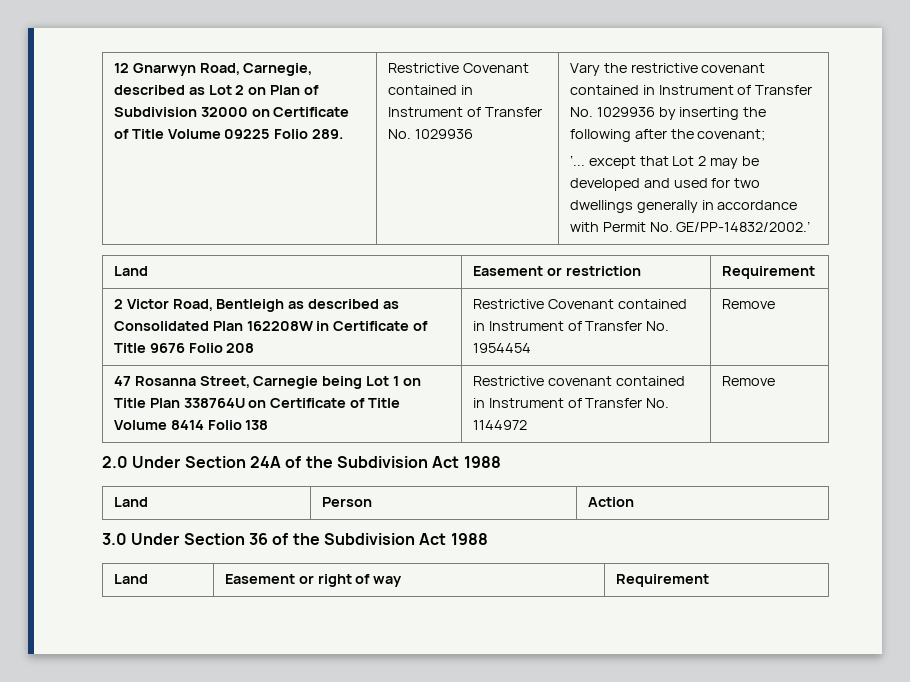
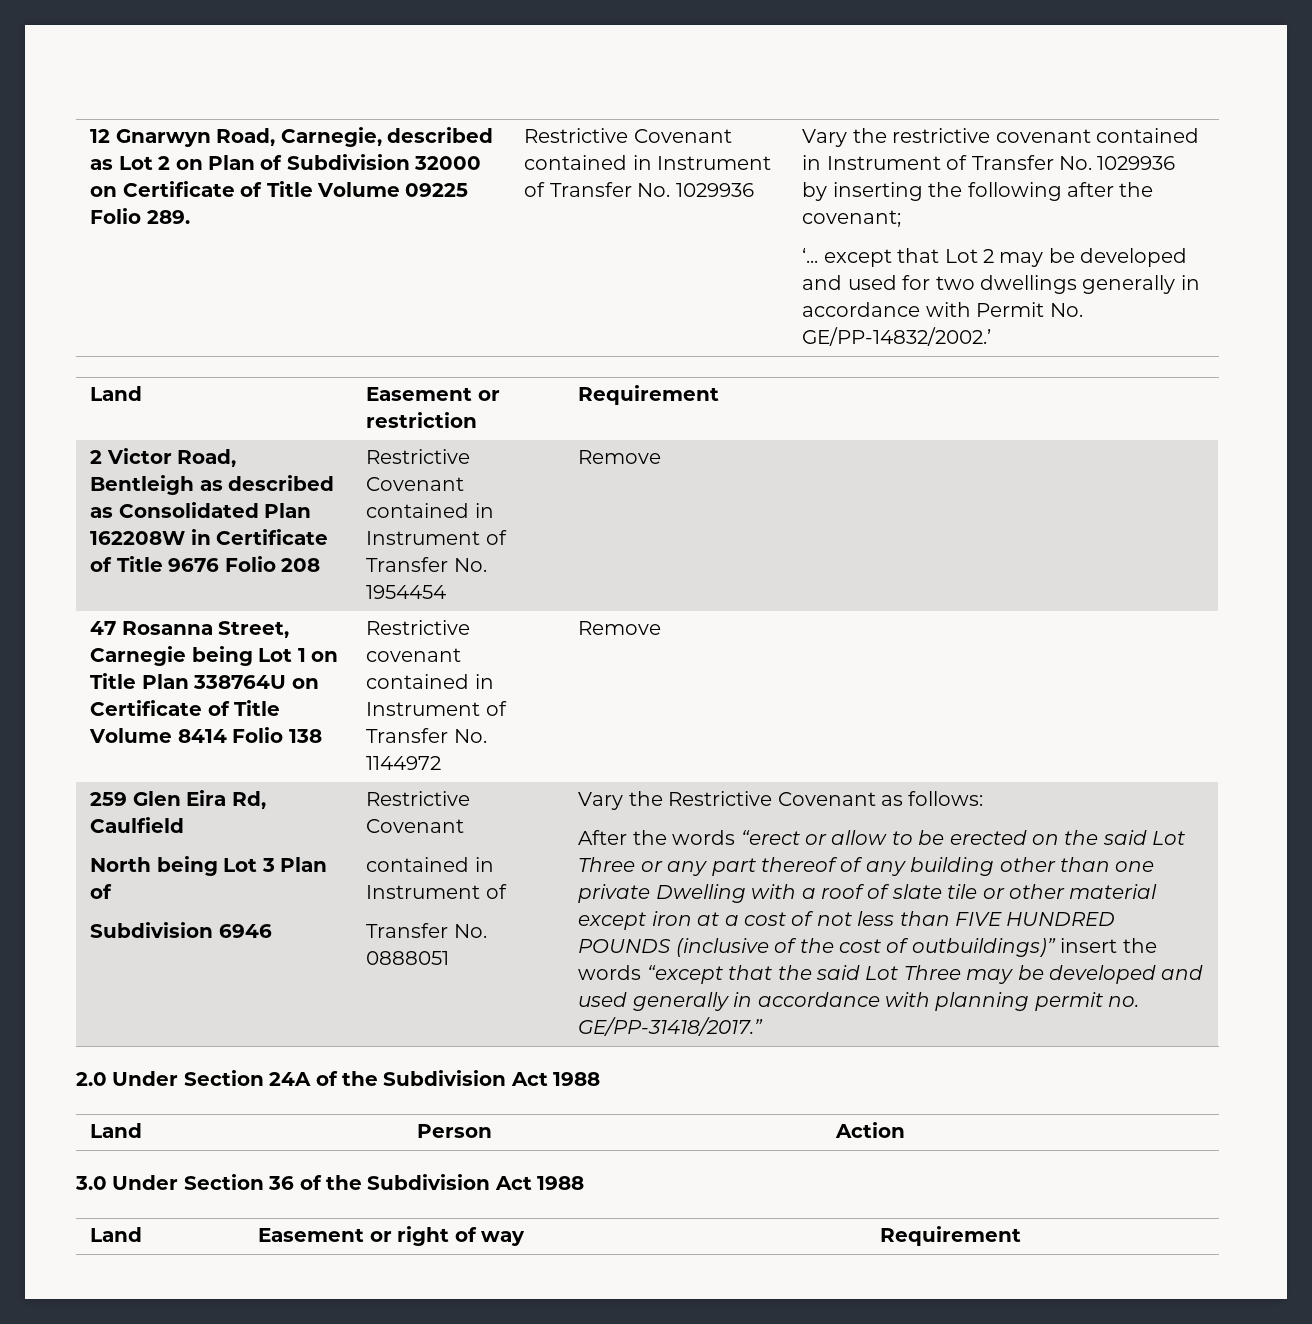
(775, 381) none -> [90,790,266,809] [90,817,185,833] [90,856,327,876] [90,884,113,899] [90,922,272,938] [366,791,471,806] [366,819,465,833] [366,857,494,872] [366,884,507,899] [366,923,487,938] [366,951,450,965] [578,791,984,810] [578,830,1186,845] [578,857,1155,876] [578,884,1158,903] [578,911,1116,930] [578,938,1157,957] [578,965,1204,984] [578,992,1140,1011] [578,1017,764,1036] // 259 Glen Eira Rd, Caulfield // North being Lot 3 Plan of // Subdivision 6946 | Restrictive Covenant // contained in Instrument of // Transfer No. 0888051 | Vary the Restrictive Covenant as follows: // After the words “erect or allow to be erected on the said Lot Three or any part thereof of any building other than one private Dwelling with a roof of slate tile or other material except iron at a cost of not less than FIVE HUNDRED POUNDS (inclusive of the cost of outbuildings)” insert the words “except that the said Lot Three may be developed and used generally in accordance with planning permit no. GE/PP-31418/2017.”

